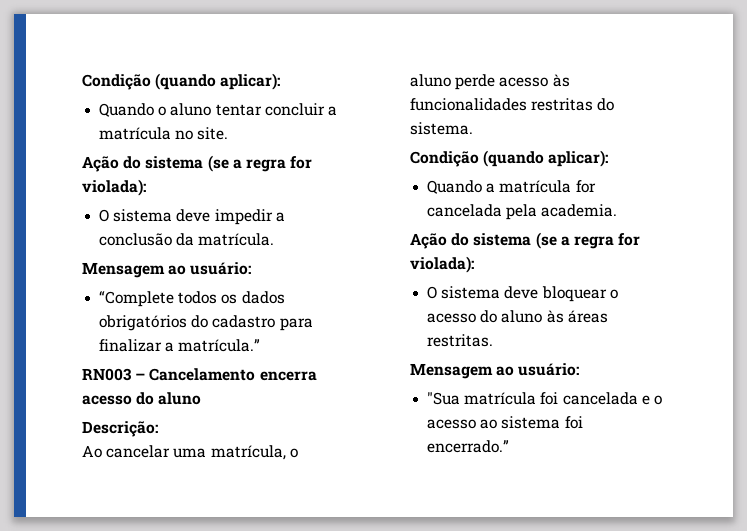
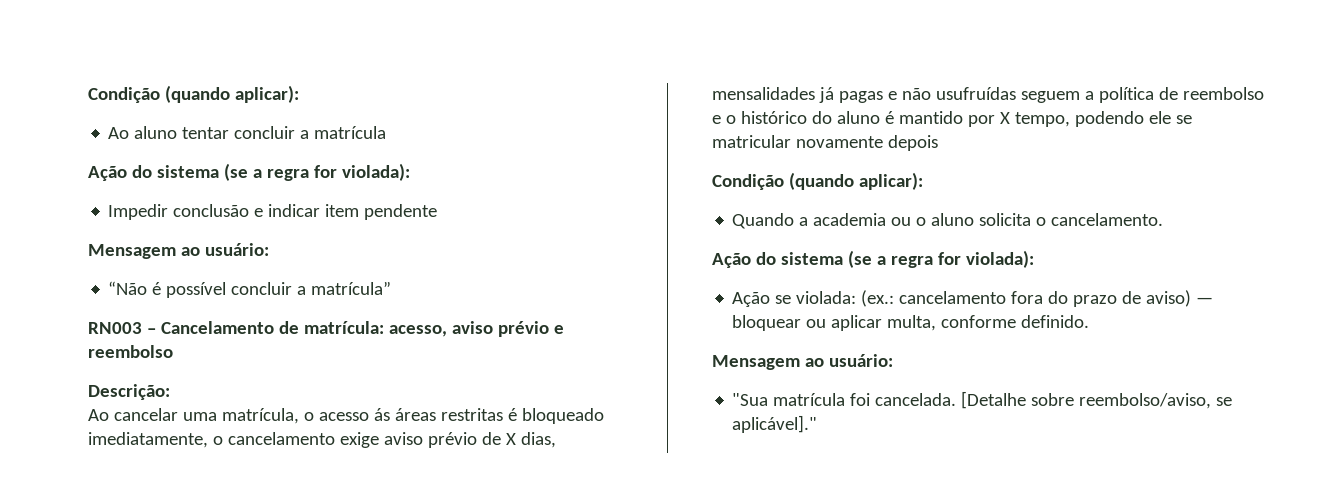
[81,73,281,90] [99,103,167,117] Condição (quando aplicar): // Quando o -> [88,85,300,103] [108,127,130,139] Condição (quando aplicar): // Ao
[175,127,229,140] [81,155,313,172] [81,179,146,196] [99,209,285,225] [99,233,275,246] [81,262,252,278] [99,291,285,307] [99,315,313,331] [99,339,261,352] [81,368,317,381] [81,392,202,405] no site. // Ação do sistema (se a regra for violada): // O sistema deve impedir a conclusão da matrícula. // Mensagem ao usuário: // “Complete todos os dados obrigatórios do cadastro para finalizar a matrícula.” // RN003 – Cancelamento encerra acesso do aluno -> [88,163,411,181] [108,204,438,220] [88,243,270,259] [108,281,392,298] [88,321,565,337] [88,345,174,358] // Ação do sistema (se a regra for violada): // Impedir conclusão e indicar item pendente // Mensagem ao usuário: // “Não é possível concluir a matrícula” // RN003 – Cancelamento de matrícula: acesso, aviso prévio e reembolso
[409,74,570,90] [409,98,615,111] [409,122,473,135] aluno perde acesso às funcionalidades restritas do sistema. -> [319,408,605,424] [88,432,557,448] [712,87,1265,103] [712,111,1193,127] [712,135,939,151] acesso ás áreas restritas é bloqueado imediatamente, o cancelamento exige aviso prévio de X dias, mensalidades já pagas e não usufruídas seguem a política de reembolso e o histórico do aluno é mantido por X tempo, podendo ele se matricular novamente depois
[499,180,596,193] [427,204,618,220] [409,232,641,249] [409,256,474,273] [427,286,618,302] [427,310,608,323] [427,334,494,347] matrícula for cancelada pela academia. // Ação do sistema (se a regra for violada): // O sistema deve bloquear o acesso do aluno às áreas restritas. -> [813,213,1164,226] [712,250,1035,268] [732,290,1214,307] [732,315,1090,331] academia ou o aluno solicita o cancelamento. // Ação do sistema (se a regra for violada): // Ação se violada: (ex.: cancelamento fora do prazo de aviso) — bloquear ou aplicar multa, conforme definido.
[562,392,662,405] [427,416,583,429] [427,440,510,453] cancelada e o acesso ao sistema foi encerrado.” -> [875,391,1233,409] [732,415,818,433] cancelada. [Detalhe sobre reembolso/aviso, se aplicável]."

